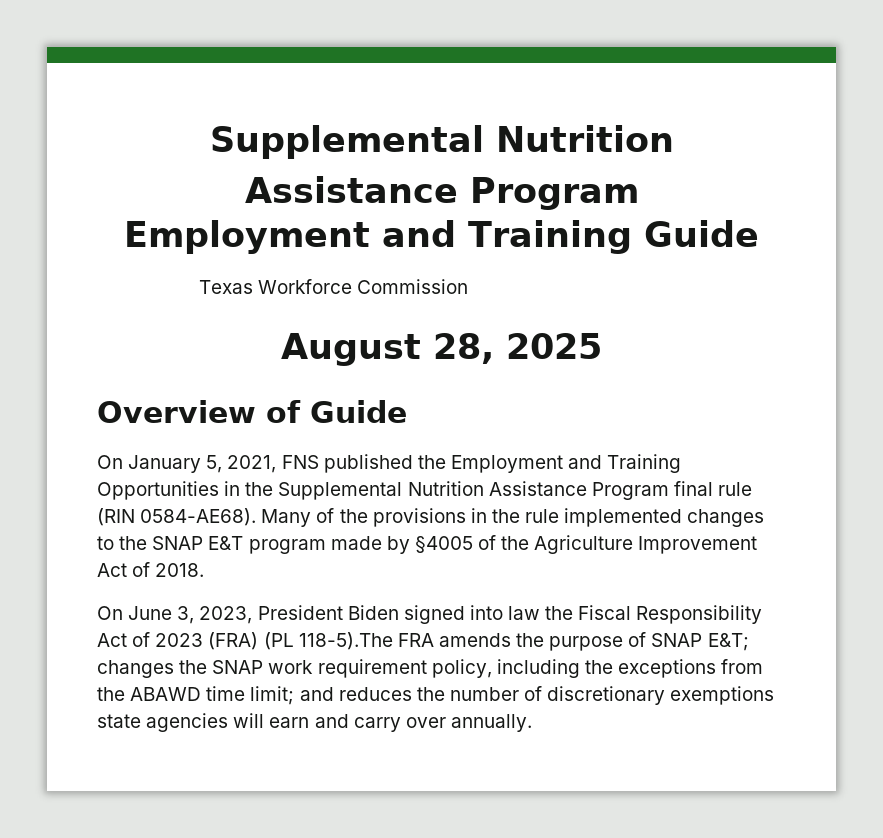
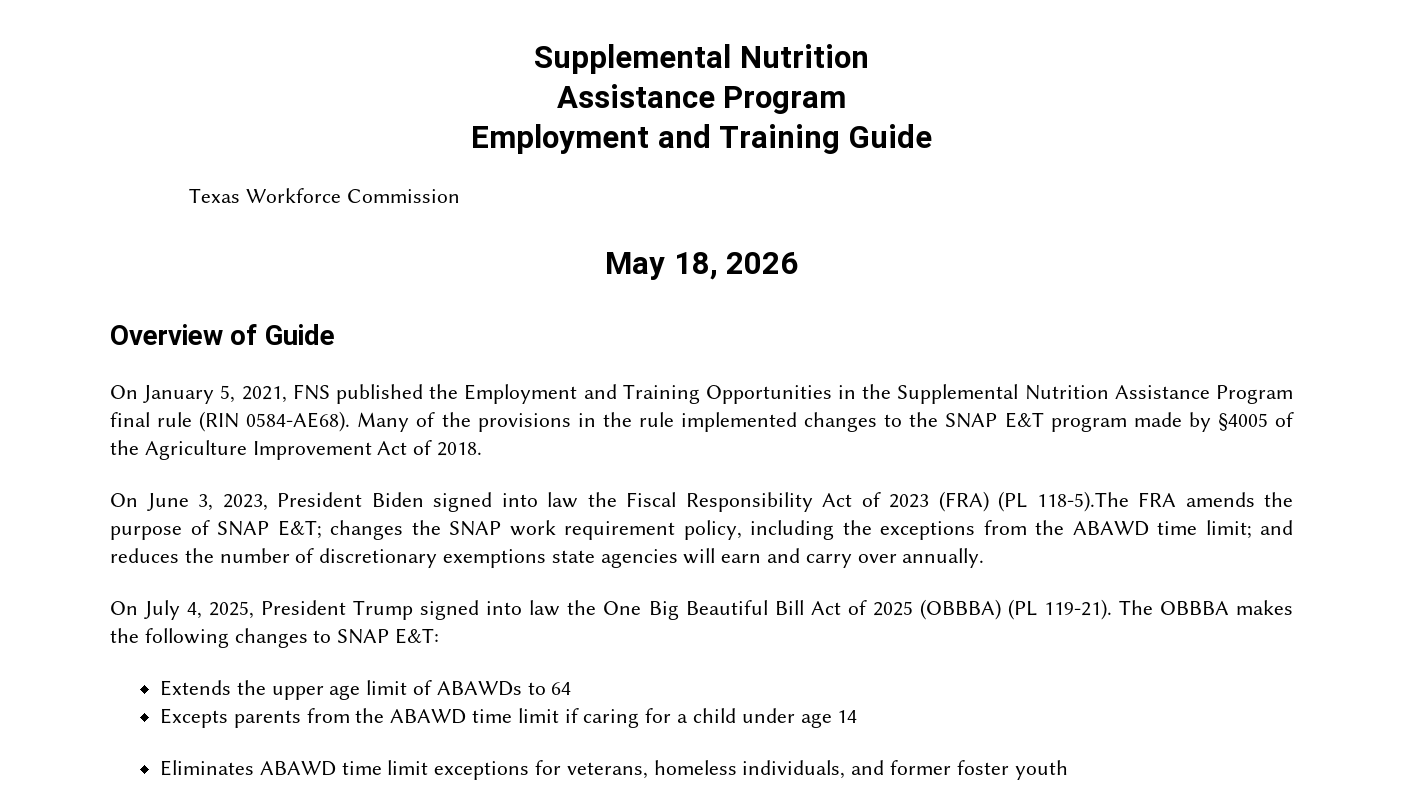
[281,333,602,366] August 28, 2025 -> [605,252,798,280] May 18, 2026
(532, 723) none -> [110,599,1293,620] [110,628,440,648] [160,680,572,700] [160,708,858,728] [160,760,1068,780] // On July 4, 2025, President Trump signed into law the One Big Beautiful Bill Act of 2025 (OBBBA) (PL 119-21). The OBBBA makes the following changes to SNAP E&T: // Extends the upper age limit of ABAWDs to 64 // Excepts parents from the ABAWD time limit if caring for a child under age 14 // Eliminates ABAWD time limit exceptions for veterans, homeless individuals, and former foster youth

